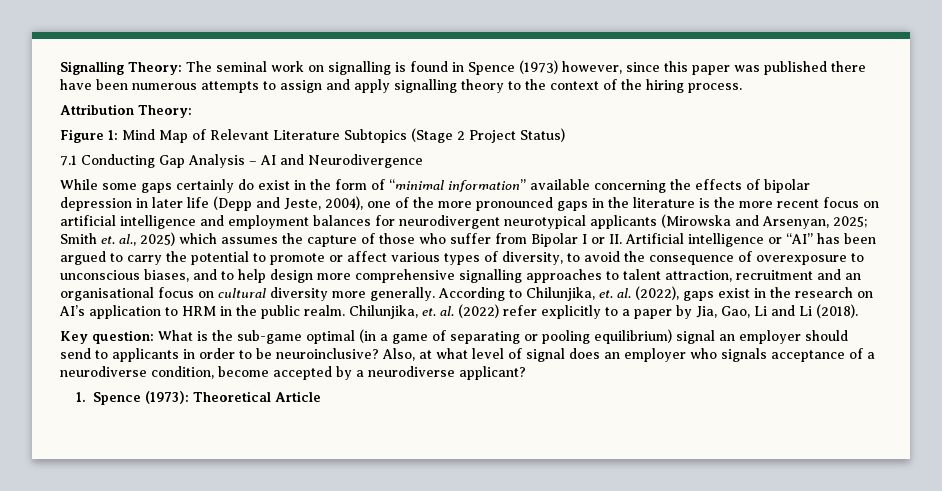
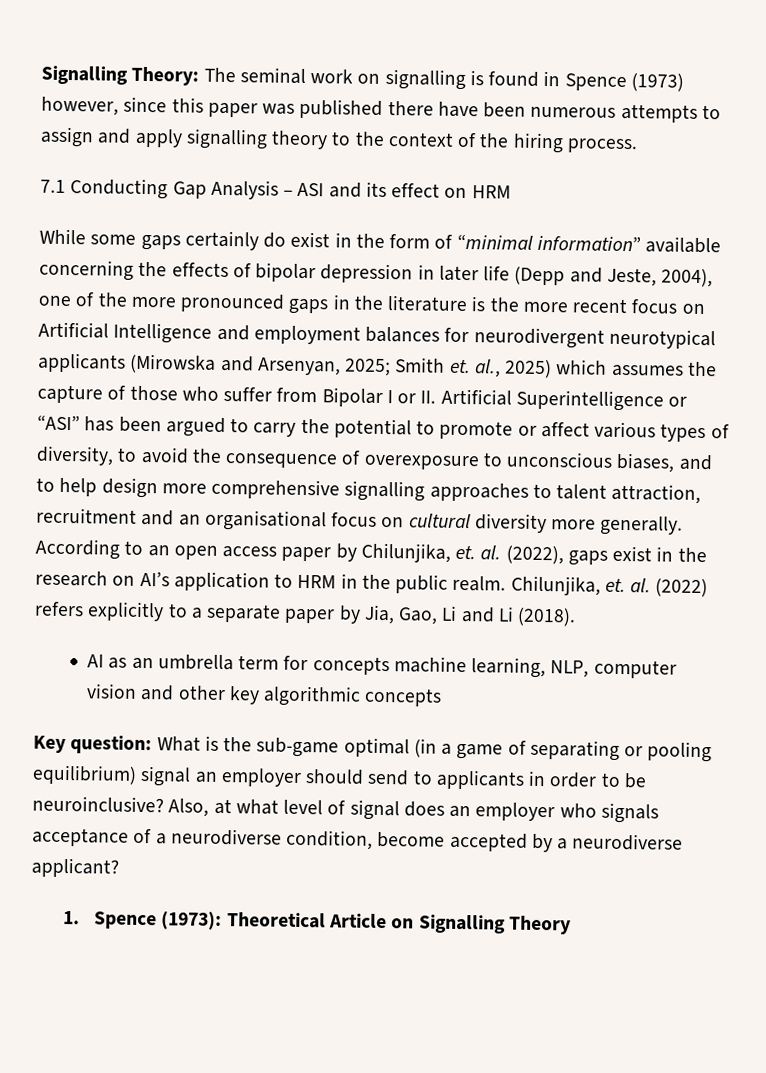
[60,104,192,118] [60,128,565,143] // Attribution Theory: // Figure 1: Mind Map of Relevant Literature Subtopics (Stage 2 Project Status) -> (638, 146) none
[260,154,423,168] AI and Neurodivergence -> [297,181,511,199] ASI and its effect on HRM
[60,215,196,229] artificial intelligence -> [38,321,213,344] Artificial Intelligence
[688,233,813,247] intelligence or “AI” -> [515,389,688,412] [37,414,80,431] Superintelligence or “ASI”
(522, 293) none -> [147,543,357,562] an open access paper by
[503,305,537,316] refer -> [34,601,84,617] refers
(630, 312) none -> [206,603,282,623] separate
(858, 311) none -> [87,654,677,679] [86,683,443,707] // AI as an umbrella term for concepts machine learning, NLP, computer vision and other key algorithmic concepts
(321, 396) none -> [391,914,571,935] on Signalling Theory

